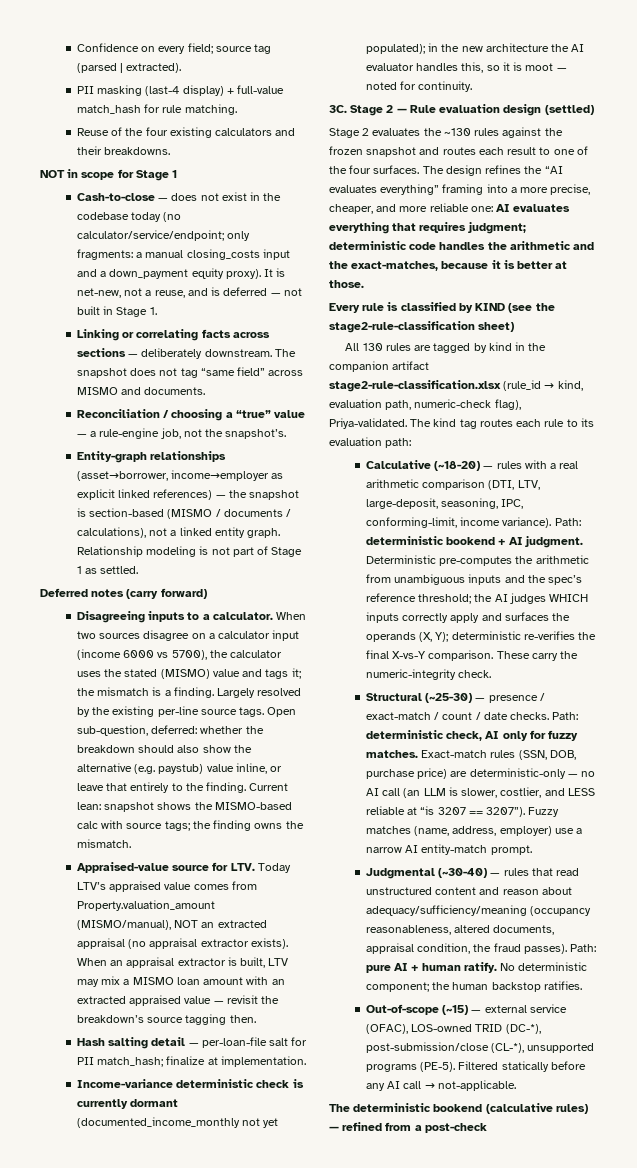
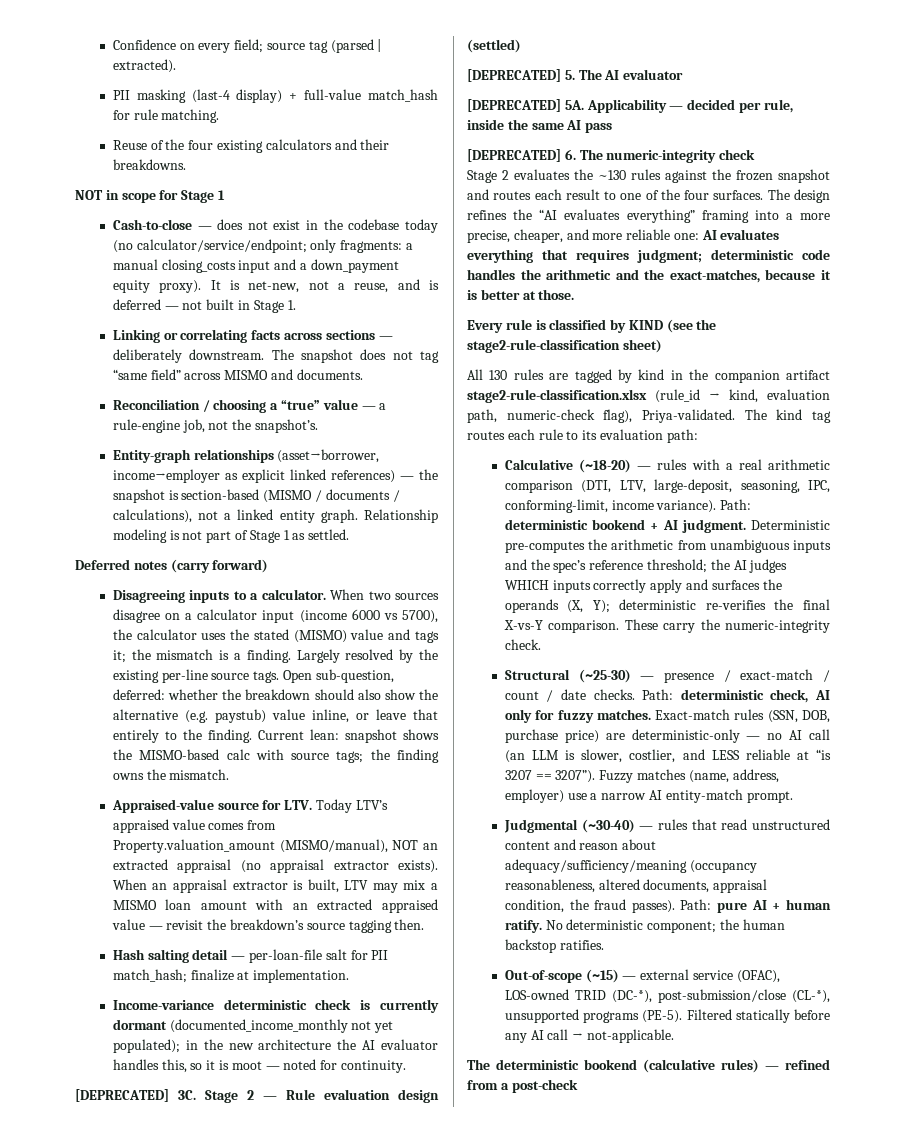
(473, 86) none -> [75,1089,169,1102] [DEPRECATED]
(594, 110) none -> [467,69,684,82] [467,99,793,113] [467,119,613,133] [467,149,756,163] // [DEPRECATED] 5. The AI evaluator // [DEPRECATED] 5A. Applicability — decided per rule, inside the same AI pass // [DEPRECATED] 6. The numeric-integrity check

